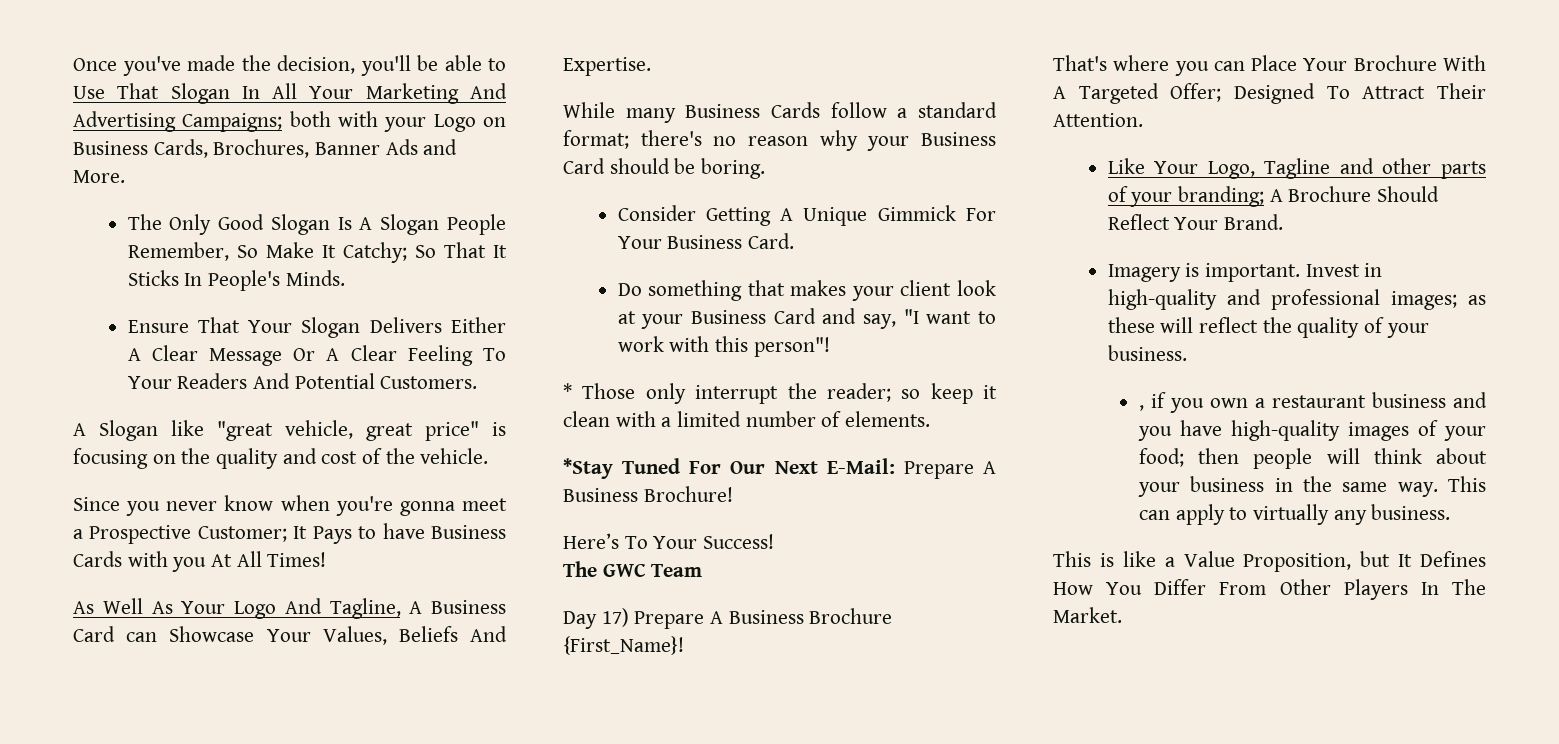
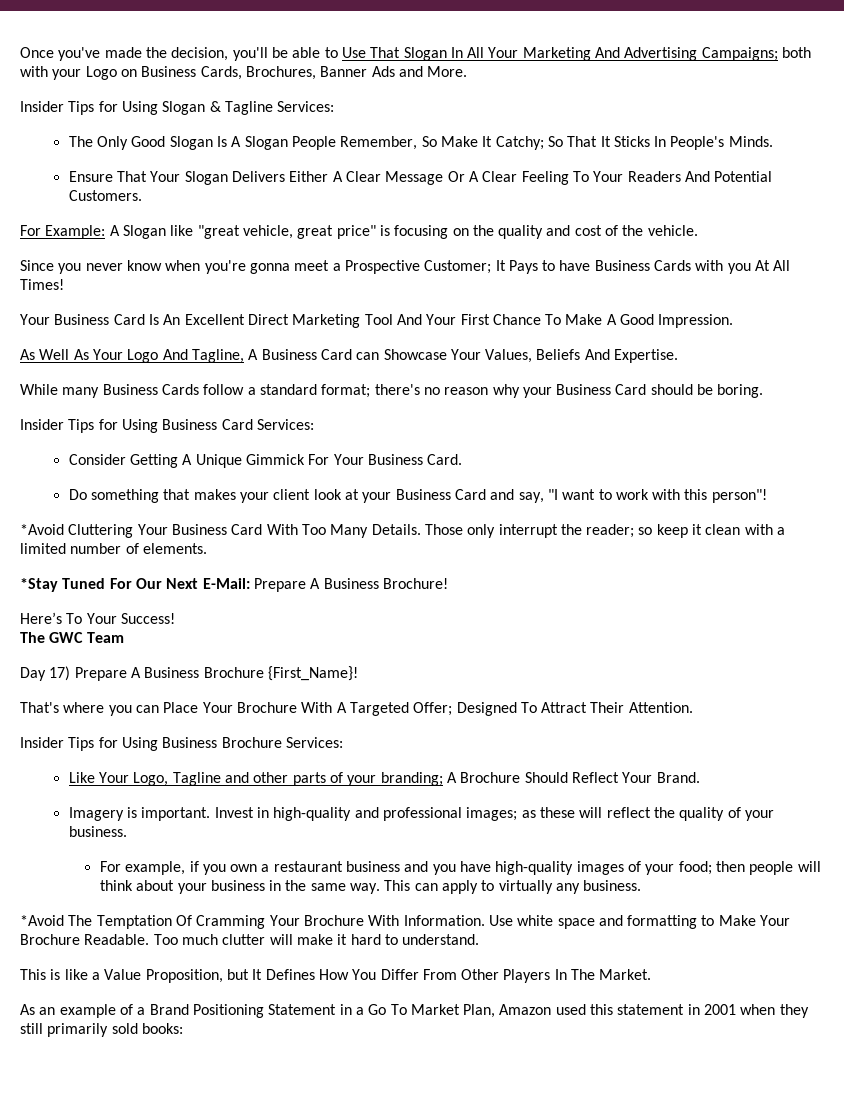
(125, 176) none -> [20,101,335,115] // Insider Tips for Using Slogan & Tagline Services:
(478, 382) none -> [20,225,106,239] For Example:
(327, 559) none -> [20,314,734,328] // Your Business Card Is An Excellent Direct Marketing Tool And Your First Chance To Make A Good Impression.
(766, 168) none -> [20,419,314,433] // Insider Tips for Using Business Card Services:
[563,383,572,399] * -> [20,524,421,538] *Avoid Cluttering Your Business Card With Too Many Details.
(1143, 120) none -> [20,737,343,751] // Insider Tips for Using Business Brochure Services:
[1139,405,1145,411] , -> [99,861,186,875] For example,
(1451, 512) none -> [20,915,791,929] [20,934,480,945] // *Avoid The Temptation Of Cramming Your Brochure With Information. Use white space and formatting to Make Your Brochure Readable. Too much clutter will make it hard to understand.
(1122, 615) none -> [20,1004,809,1018] [20,1023,183,1037] // As an example of a Brand Positioning Statement in a Go To Market Plan, Amazon used this statement in 2001 when they still primarily sold books:

